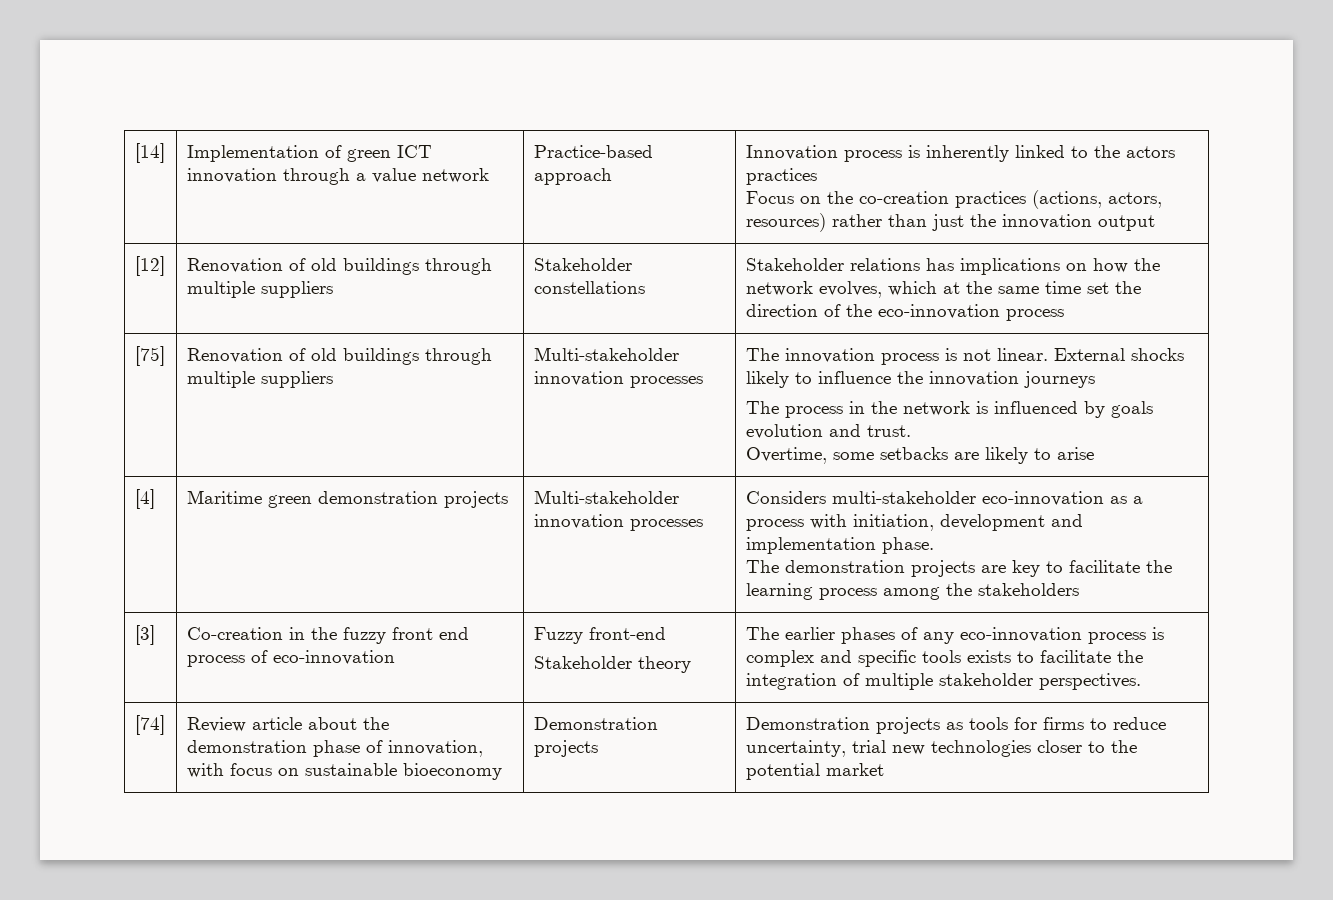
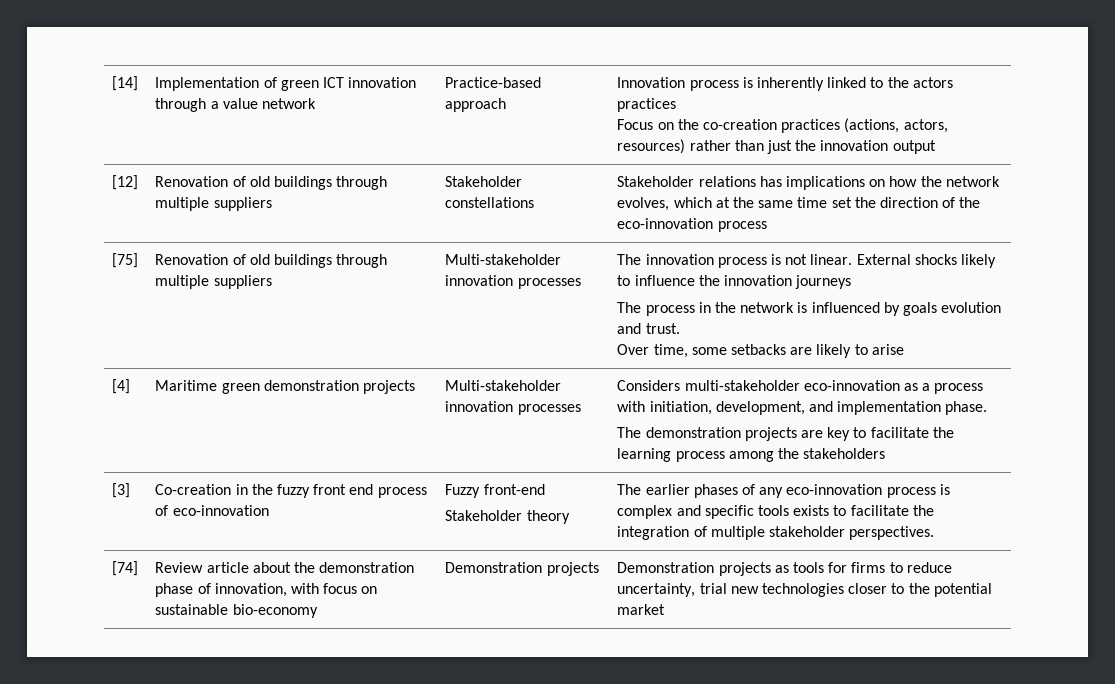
[745,447,827,464] Overtime, -> [617,344,688,358] Over time,
[939,514,1045,531] development -> [715,401,805,415] development,
[402,763,502,780] bioeconomy -> [232,604,318,618] bio-economy

